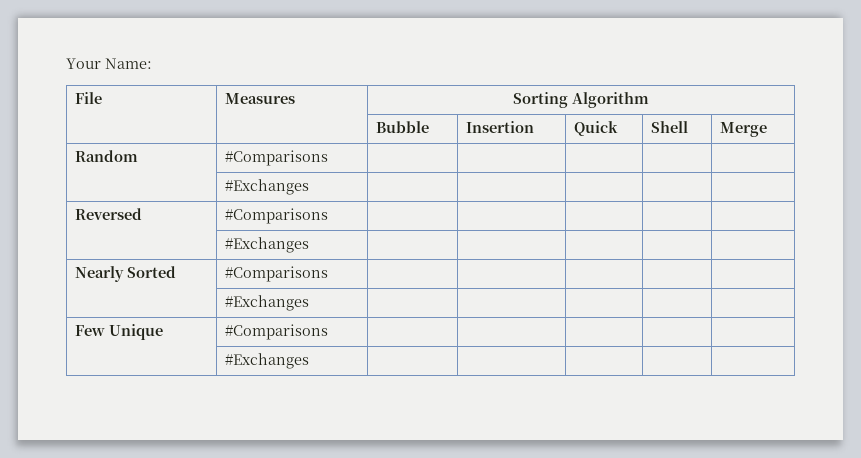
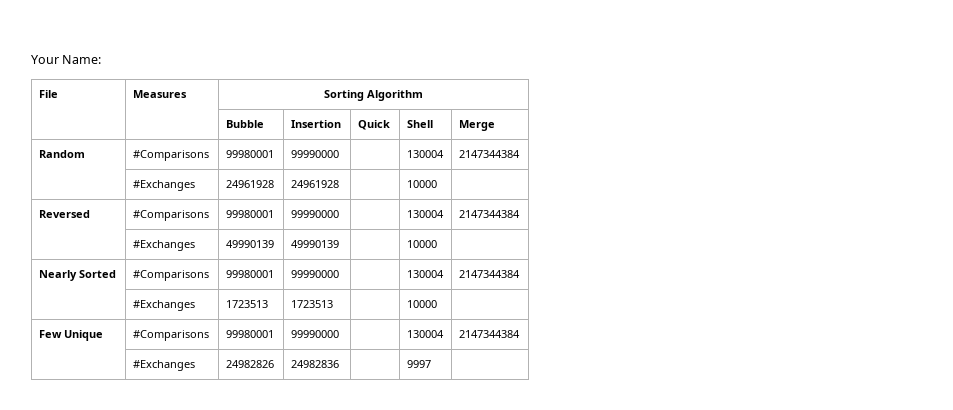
[225,179,310,195] [75,208,143,220] [225,208,329,224] [225,237,310,253] [75,266,177,282] [225,266,329,282] [225,295,310,311] [75,324,164,340] [225,324,329,340] [225,353,310,369] | | | | // | #Exchanges | | | | | // Reversed | #Comparisons | | | | | // | #Exchanges | | | | | // Nearly Sorted | #Comparisons | | | | | // | #Exchanges | | | | | // Few Unique | #Comparisons | | | | | // | #Exchanges | | | | -> [225,150,274,158] [290,150,339,158] [406,150,444,158] [458,150,520,158] [132,180,195,191] [225,180,274,188] [290,180,339,188] [406,180,437,188] [38,210,90,218] [132,210,209,221] [225,210,274,218] [290,210,339,218] [406,210,444,218] [458,210,520,218] [132,240,195,251] [225,240,274,248] [290,240,339,248] [406,240,437,248] [38,270,116,281] [132,270,209,281] [225,270,274,278] [290,270,339,278] [406,270,444,278] [458,270,520,278] [132,300,195,311] [225,300,268,308] [290,300,333,308] [406,300,437,308] [38,330,103,341] [132,330,209,341] [225,330,274,338] [290,330,339,338] [406,330,444,338] [458,330,520,338] [132,360,195,371] [225,360,274,368] [290,360,339,368] [406,360,431,368] 99980001 | 99990000 | | 130004 | 2147344384 // | #Exchanges | 24961928 | 24961928 | | 10000 | // Reversed | #Comparisons | 99980001 | 99990000 | | 130004 | 2147344384 // | #Exchanges | 49990139 | 49990139 | | 10000 | // Nearly Sorted | #Comparisons | 99980001 | 99990000 | | 130004 | 2147344384 // | #Exchanges | 1723513 | 1723513 | | 10000 | // Few Unique | #Comparisons | 99980001 | 99990000 | | 130004 | 2147344384 // | #Exchanges | 24982826 | 24982836 | | 9997

